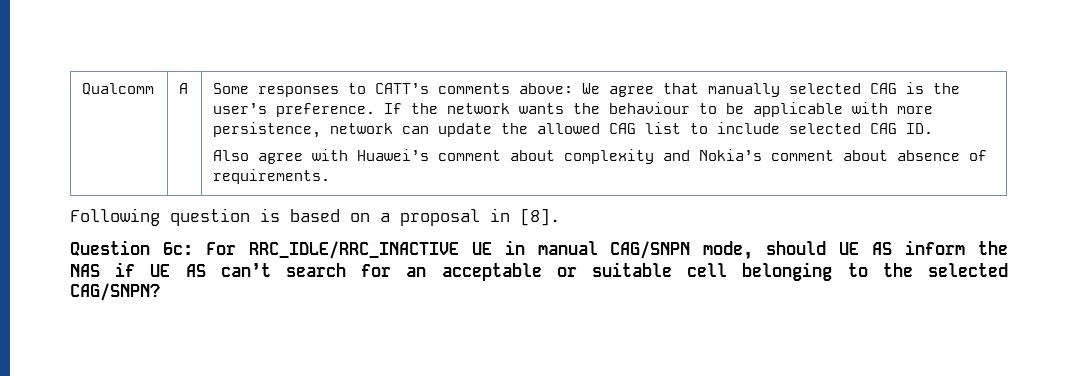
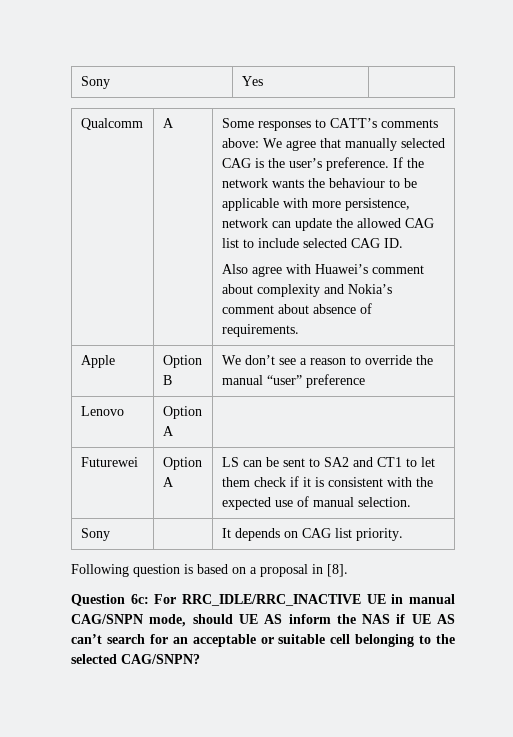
(82, 89) none -> [80,76,110,89] [241,76,263,86] Sony | Yes | //
(331, 176) none -> [80,355,115,368] [162,355,202,368] [162,375,172,385] [221,355,433,365] [221,374,365,388] [80,406,124,416] [162,406,202,419] [162,426,174,436] [80,457,138,467] [162,457,202,470] [162,477,174,487] [221,457,435,467] [221,476,433,487] [221,496,411,510] [80,528,110,541] [221,528,403,541] // Apple | Option B | We don’t see a reason to override the manual “user” preference // Lenovo | Option A | // Futurewei | Option A | LS can be sent to SA2 and CT1 to let them check if it is consistent with the expected use of manual selection. // Sony | | It depends on CAG list priority.

